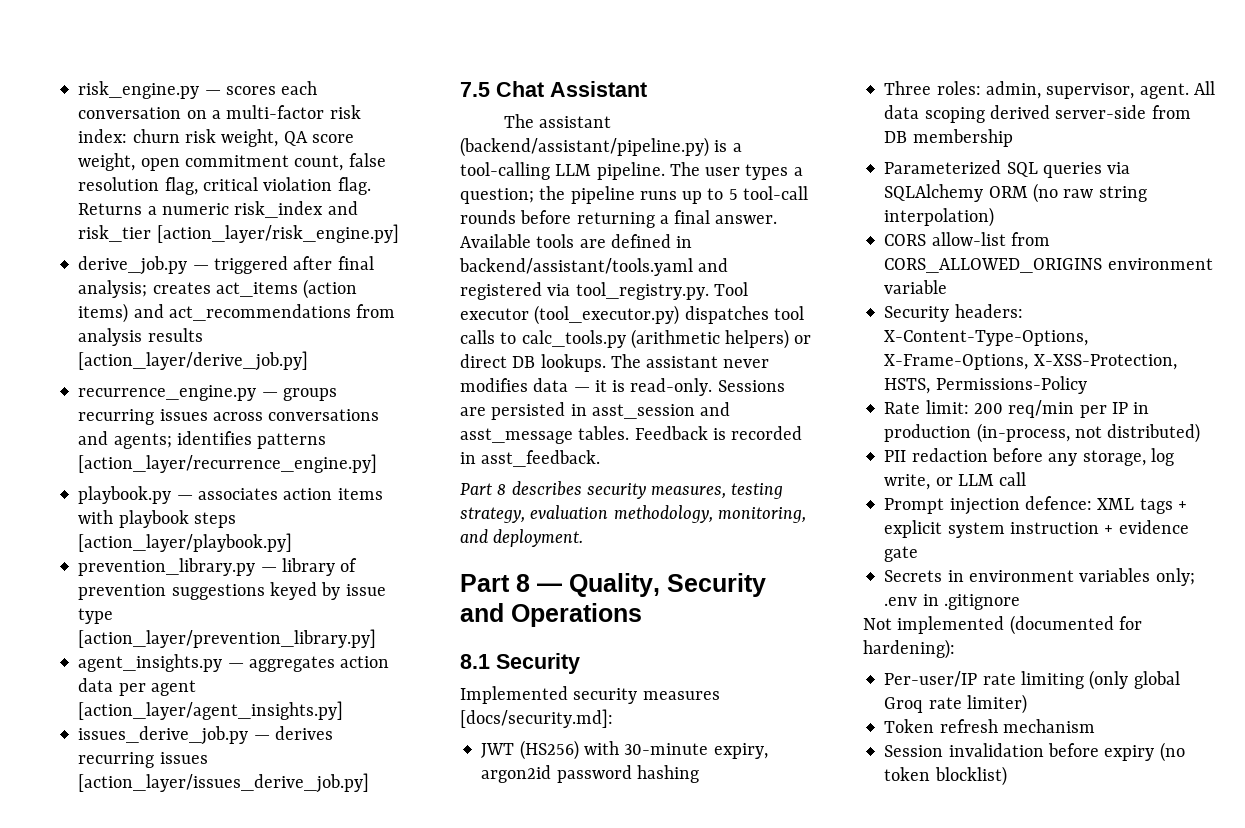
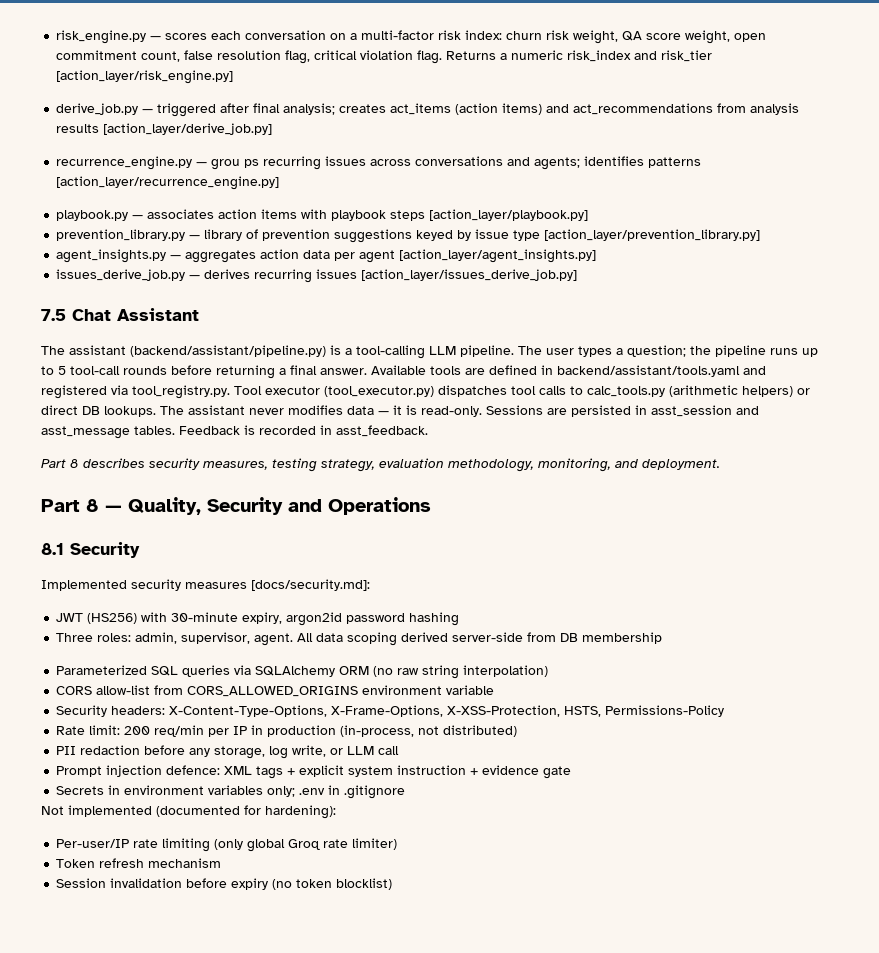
[282,388,337,401] groups -> [211,159,260,170] grou ps

